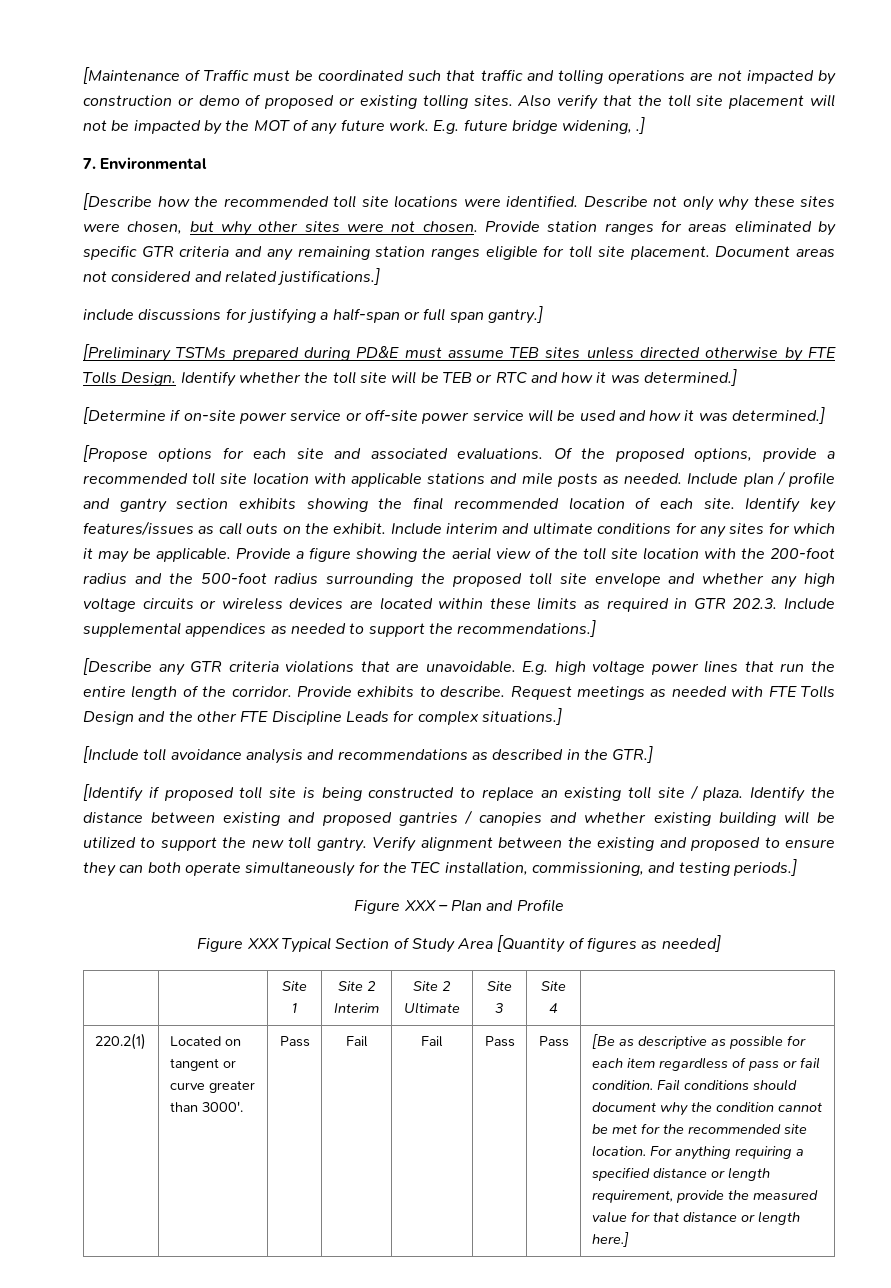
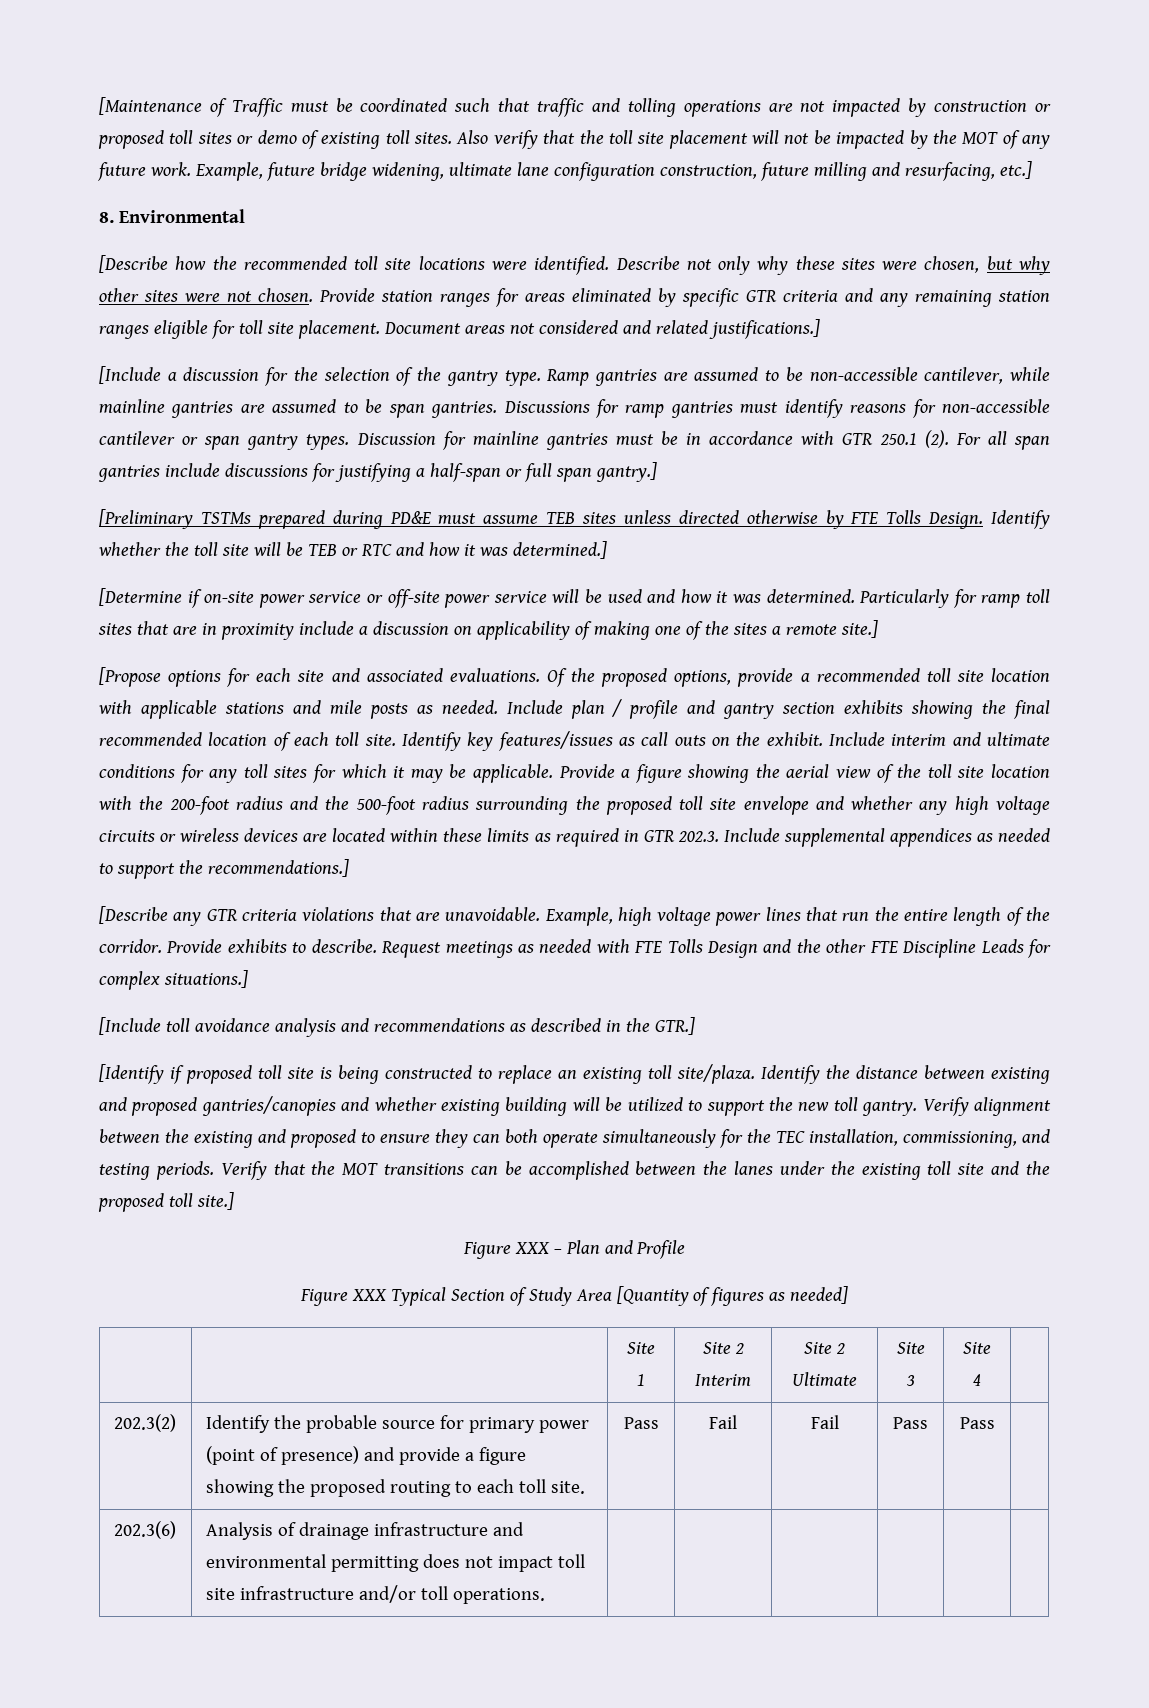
[198,94,468,109] demo of proposed or existing tolling -> [98,130,410,149] proposed toll sites or demo of existing toll
[433,120,460,134] E.g. -> [194,162,263,181] Example,
[636,117,646,134] [83,158,96,169] .] // 7. -> [448,161,1032,181] [99,212,114,223] ultimate lane configuration construction, future milling and resurfacing, etc.] // 8.
(381, 277) none -> [99,366,1050,386] [99,399,1050,418] [99,430,1050,450] [98,465,160,482] [Include a discussion for the selection of the gantry type. Ramp gantries are assumed to be non-accessible cantilever, while mainline gantries are assumed to be span gantries. Discussions for ramp gantries must identify reasons for non-accessible cantilever or span gantry types. Discussion for mainline gantries must be in accordance with GTR 250.1 (2). For all span gantries
[732,407,826,424] determined.] -> [766,589,1051,608] [98,620,878,640] determined. Particularly for ramp toll sites that are in proximity include a discussion on applicability of making one of the sites a remote site.]
(693, 503) none -> [335,732,360,746] toll
(726, 532) none -> [243,764,268,778] toll
[522,661,549,675] E.g. -> [544,907,613,926] Example,
[657,785,744,801] site / plaza. -> [677,1064,755,1084] site/plaza.
[398,810,543,826] gantries / canopies -> [201,1096,336,1116] gantries/canopies
[732,859,797,876] periods.] -> [155,1161,1051,1180] [98,1192,234,1212] periods. Verify that the MOT transitions can be accomplished between the lanes under the existing toll site and the proposed toll site.]
[94,1033,146,1050] [169,1036,241,1046] [169,1058,236,1071] [169,1080,255,1093] [169,1101,243,1112] 220.2(1) | Located on tangent or curve greater than 3000'. -> [113,1414,176,1432] [205,1415,589,1433] [205,1446,526,1465] [205,1479,585,1497] 202.3(2) | Identify the probable source for primary power (point of presence) and provide a figure showing the proposed routing to each toll site.
[591,1034,806,1049] [591,1057,820,1071] [591,1079,797,1091] [591,1102,822,1116] [591,1123,807,1134] [591,1145,804,1160] [591,1167,770,1181] [591,1190,818,1203] [591,1211,800,1225] [591,1232,629,1247] [Be as descriptive as possible for each item regardless of pass or fail condition. Fail conditions should document why the condition cannot be met for the recommended site location. For anything requiring a specified distance or length requirement, provide the measured value for that distance or length here.] -> [113,1521,176,1539] [205,1522,524,1540] [205,1554,585,1572] [205,1585,545,1604] // 202.3(6) | Analysis of drainage infrastructure and environmental permitting does not impact toll site infrastructure and/or toll operations. | | | | | |

